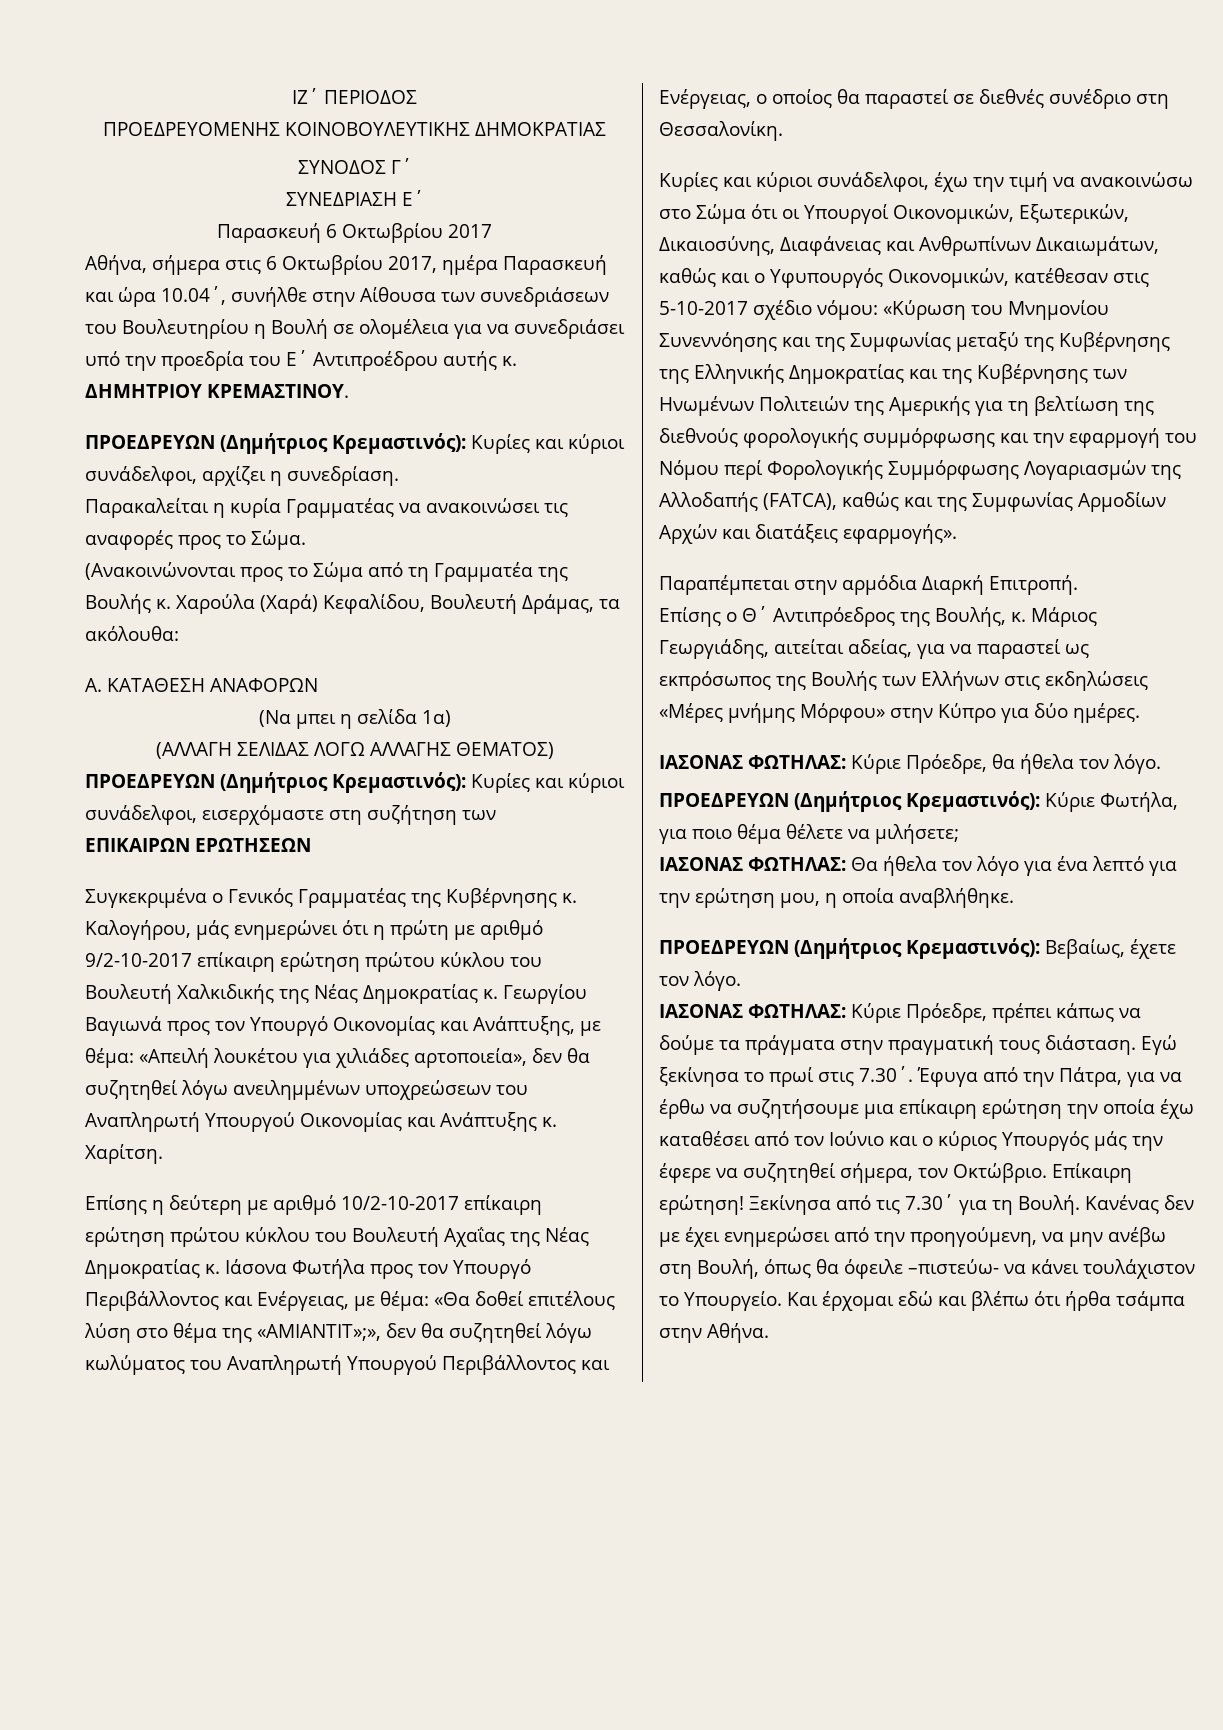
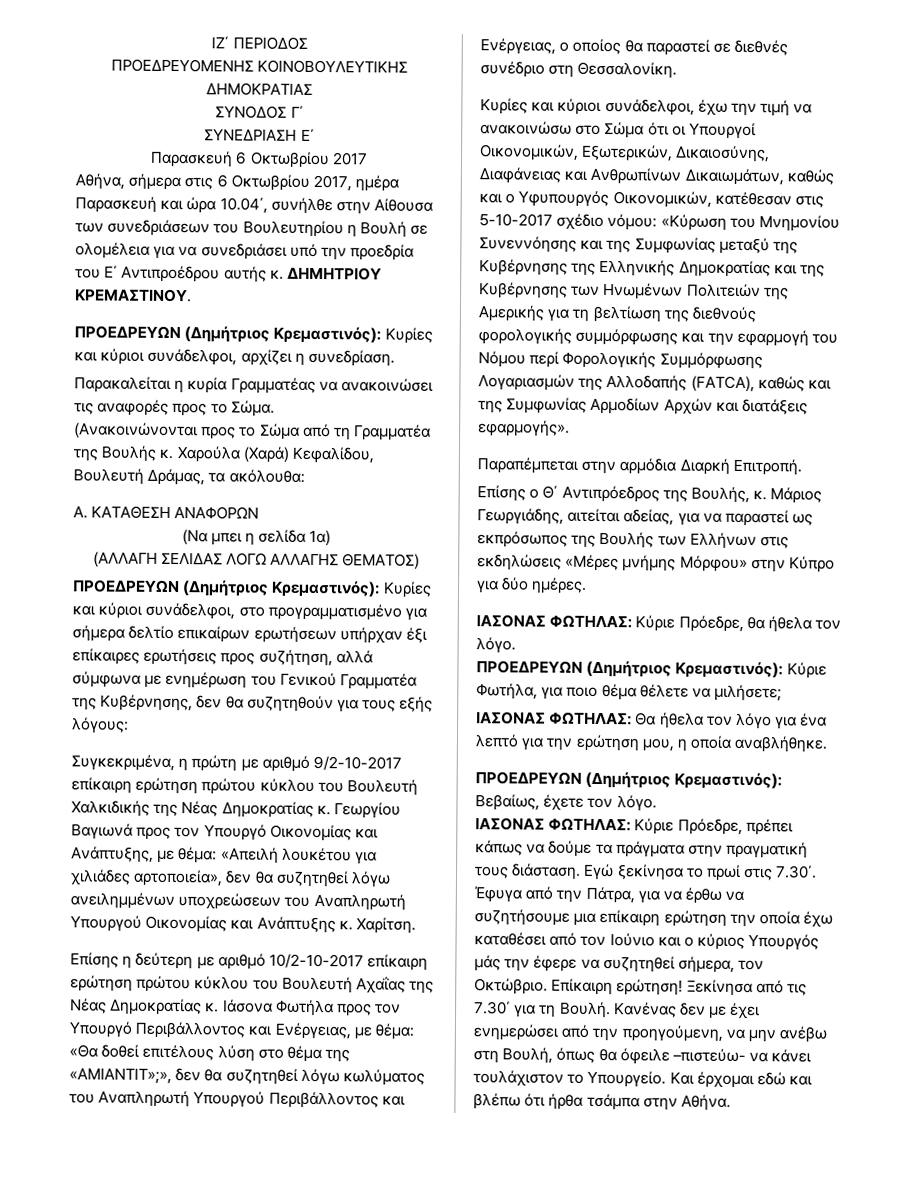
[202,805,496,825] [85,838,311,852] [85,888,577,908] [85,920,369,940] εισερχόμαστε στη συζήτηση των // ΕΠΙΚΑΙΡΩΝ ΕΡΩΤΗΣΕΩΝ // Συγκεκριμένα ο Γενικός Γραμματέας της Κυβέρνησης κ. Καλογήρου, μάς ενημερώνει ότι -> [238,603,427,621] [72,625,427,644] [72,648,373,667] [72,671,417,690] [72,694,434,713] [71,717,129,734] [71,754,175,772] στο προγραμματισμένο για σήμερα δελτίο επικαίρων ερωτήσεων υπήρχαν έξι επίκαιρες ερωτήσεις προς συζήτηση, αλλά σύμφωνα με ενημέρωση του Γενικού Γραμματέα της Κυβέρνησης, δεν θα συζητηθούν για τους εξής λόγους: // Συγκεκριμένα,

